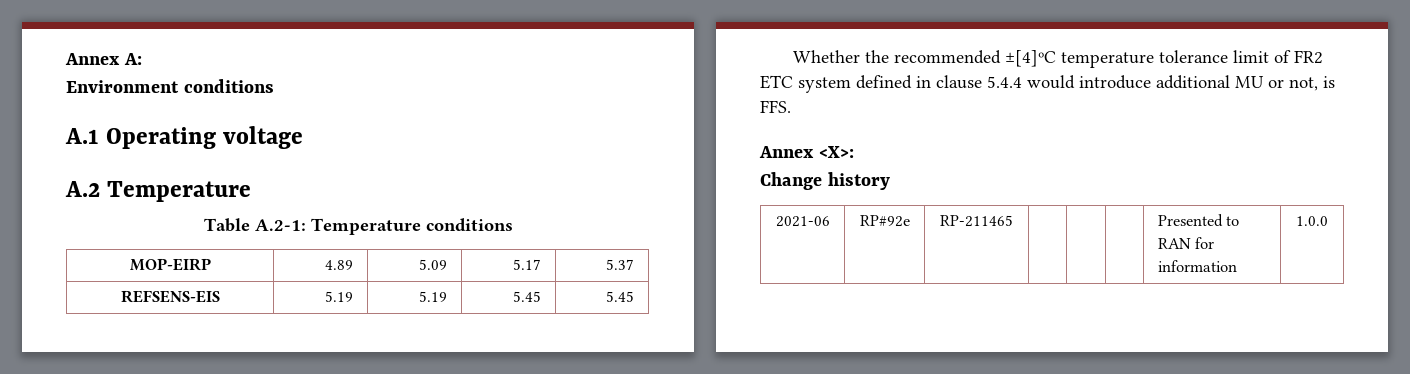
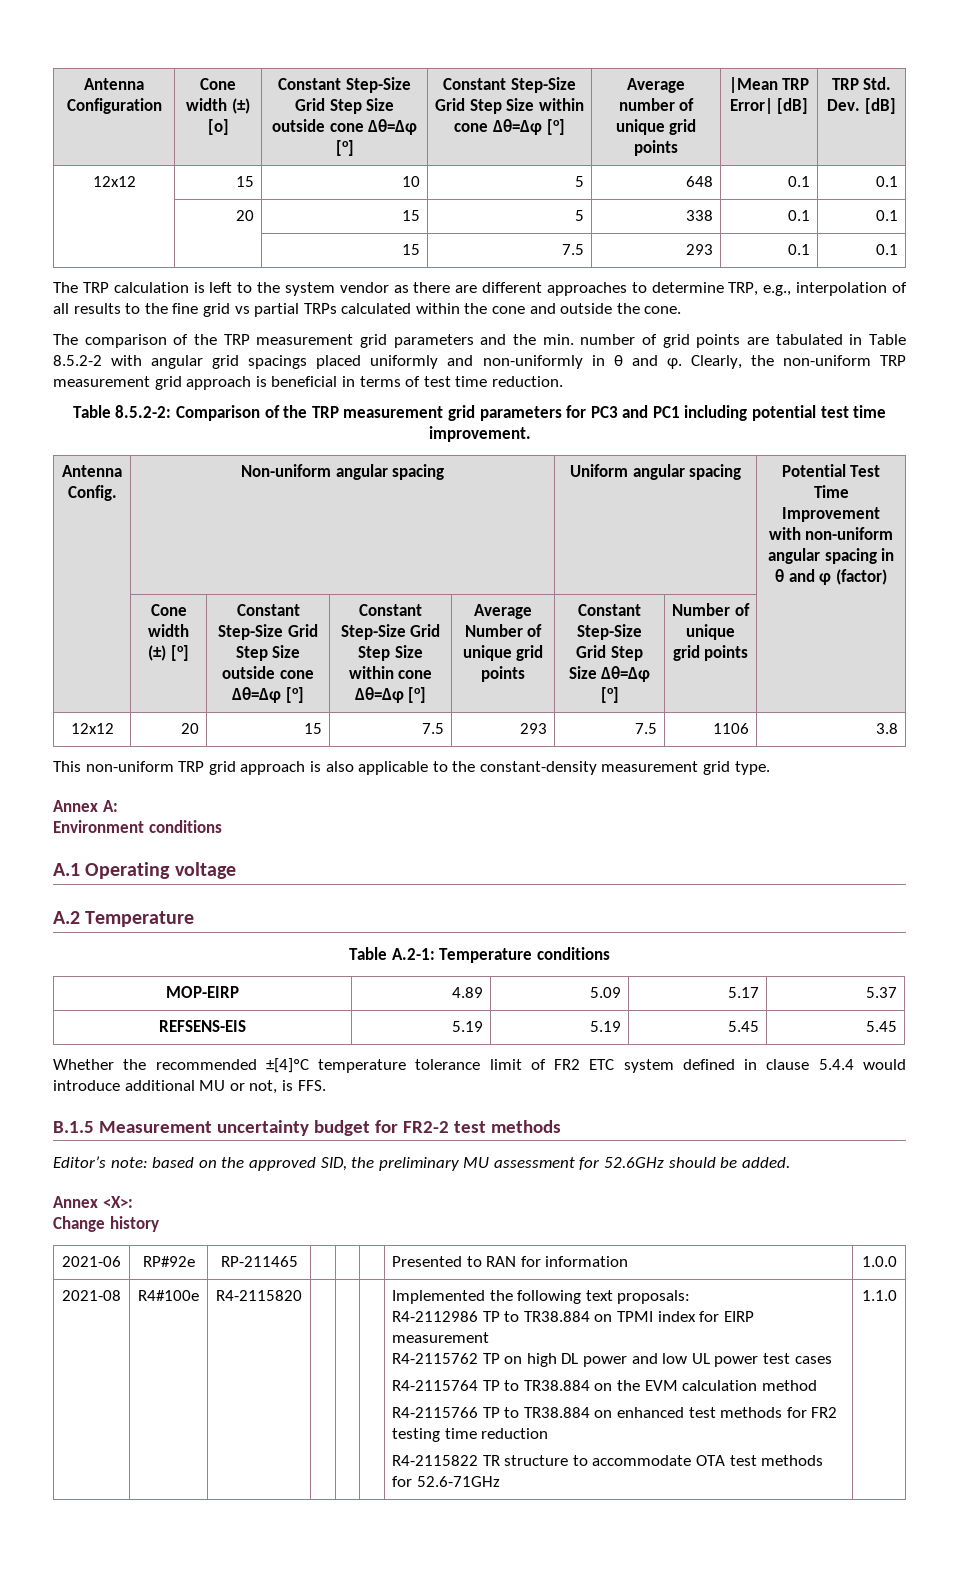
(65, 59) none -> [84,78,144,90] [66,98,162,114] [200,78,236,90] [186,98,250,114] [207,119,229,135] [278,77,411,93] [294,98,395,114] [271,119,418,135] [335,140,354,156] [443,77,576,93] [435,98,584,114] [454,119,565,135] [627,78,685,93] [618,98,695,111] [615,119,697,135] [634,140,678,156] [728,77,810,93] [729,98,809,114] [831,77,892,90] [827,98,896,114] [92,176,136,187] [235,176,254,187] [401,176,420,187] [574,176,584,187] [685,176,713,187] [787,176,810,187] [875,176,898,187] [235,210,254,221] [401,210,420,221] [574,210,584,221] [685,210,713,221] [787,210,810,221] [875,210,898,221] [401,244,420,255] [561,244,584,255] [685,244,713,255] [787,244,810,255] [875,244,898,255] [53,282,908,296] [53,303,682,317] [53,334,906,348] [53,355,906,369] [53,376,563,390] [72,405,887,421] [428,426,531,442] [62,465,122,477] [67,485,117,501] [240,464,445,480] [569,464,742,480] [781,464,881,477] [813,485,849,498] [782,507,880,522] [768,527,894,540] [767,548,895,564] [775,569,887,585] [150,604,187,616] [148,624,189,637] [148,645,189,661] [236,604,300,616] [218,624,318,640] [235,645,301,661] [222,666,314,679] [232,687,304,703] [359,604,422,616] [340,624,441,640] [358,645,423,661] [348,666,433,679] [354,687,427,703] [474,604,532,619] [464,624,543,637] [462,645,544,661] [481,666,525,682] [578,604,641,616] [577,624,642,640] [576,645,643,661] [568,666,651,682] [600,687,619,703] [672,603,750,616] [686,624,735,640] [672,645,749,661] [70,723,114,734] [180,723,199,734] [303,723,322,734] [421,723,444,734] [519,723,547,734] [634,723,657,734] [712,723,749,734] [875,723,898,734] [53,761,770,775] Antenna Configuration | Cone width (±) [o] | Constant Step-Size Grid Step Size outside cone Δθ=Δφ [o] | Constant Step-Size Grid Step Size within cone Δθ=Δφ [o] | Average number of unique grid points | |Mean TRP Error| [dB] | TRP Std. Dev. [dB] // 12x12 | 15 | 10 | 5 | 648 | 0.1 | 0.1 // | 20 | 15 | 5 | 338 | 0.1 | 0.1 // | | 15 | 7.5 | 293 | 0.1 | 0.1 // The TRP calculation is left to the system vendor as there are different approaches to determine TRP, e.g., interpolation of all results to the fine grid vs partial TRPs calculated within the cone and outside the cone. // The comparison of the TRP measurement grid parameters and the min. number of grid points are tabulated in Table 8.5.2-2 with angular grid spacings placed uniformly and non-uniformly in θ and φ. Clearly, the non-uniform TRP measurement grid approach is beneficial in terms of test time reduction. // Table 8.5.2-2: Comparison of the TRP measurement grid parameters for PC3 and PC1 including potential test time improvement. // Antenna Config. | Non-uniform angular spacing | Uniform angular spacing | Potential Test Time Improvement with non-uniform angular spacing in θ and φ (factor) // | Cone width (±) [o] | Constant Step-Size Grid Step Size outside cone Δθ=Δφ [o] | Constant Step-Size Grid Step Size within cone Δθ=Δφ [o] | Average Number of unique grid points | Constant Step-Size Grid Step Size Δθ=Δφ [o] | Number of unique grid points | // 12x12 | 20 | 15 | 7.5 | 293 | 7.5 | 1106 | 3.8 // This non-uniform TRP grid approach is also applicable to the constant-density measurement grid type. //
(791, 106) none -> [53,1120,561,1136] [53,1156,790,1171] // B.1.5 Measurement uncertainty budget for FR2-2 test methods // Editor’s note: based on the approved SID, the preliminary MU assessment for 52.6GHz should be added.
(1328, 221) none -> [62,1290,121,1301] [138,1290,199,1301] [216,1290,302,1301] [392,1290,691,1304] [392,1311,754,1322] [392,1332,490,1343] [392,1353,832,1367] [392,1380,817,1391] [392,1407,838,1418] [392,1428,549,1442] [392,1455,824,1466] [392,1476,500,1487] [861,1290,897,1301] // 2021-08 | R4#100e | R4-2115820 | | | | Implemented the following text proposals: // R4-2112986 TP to TR38.884 on TPMI index for EIRP measurement // R4-2115762 TP on high DL power and low UL power test cases // R4-2115764 TP to TR38.884 on the EVM calculation method // R4-2115766 TP to TR38.884 on enhanced test methods for FR2 testing time reduction // R4-2115822 TR structure to accommodate OTA test methods for 52.6-71GHz | 1.1.0

